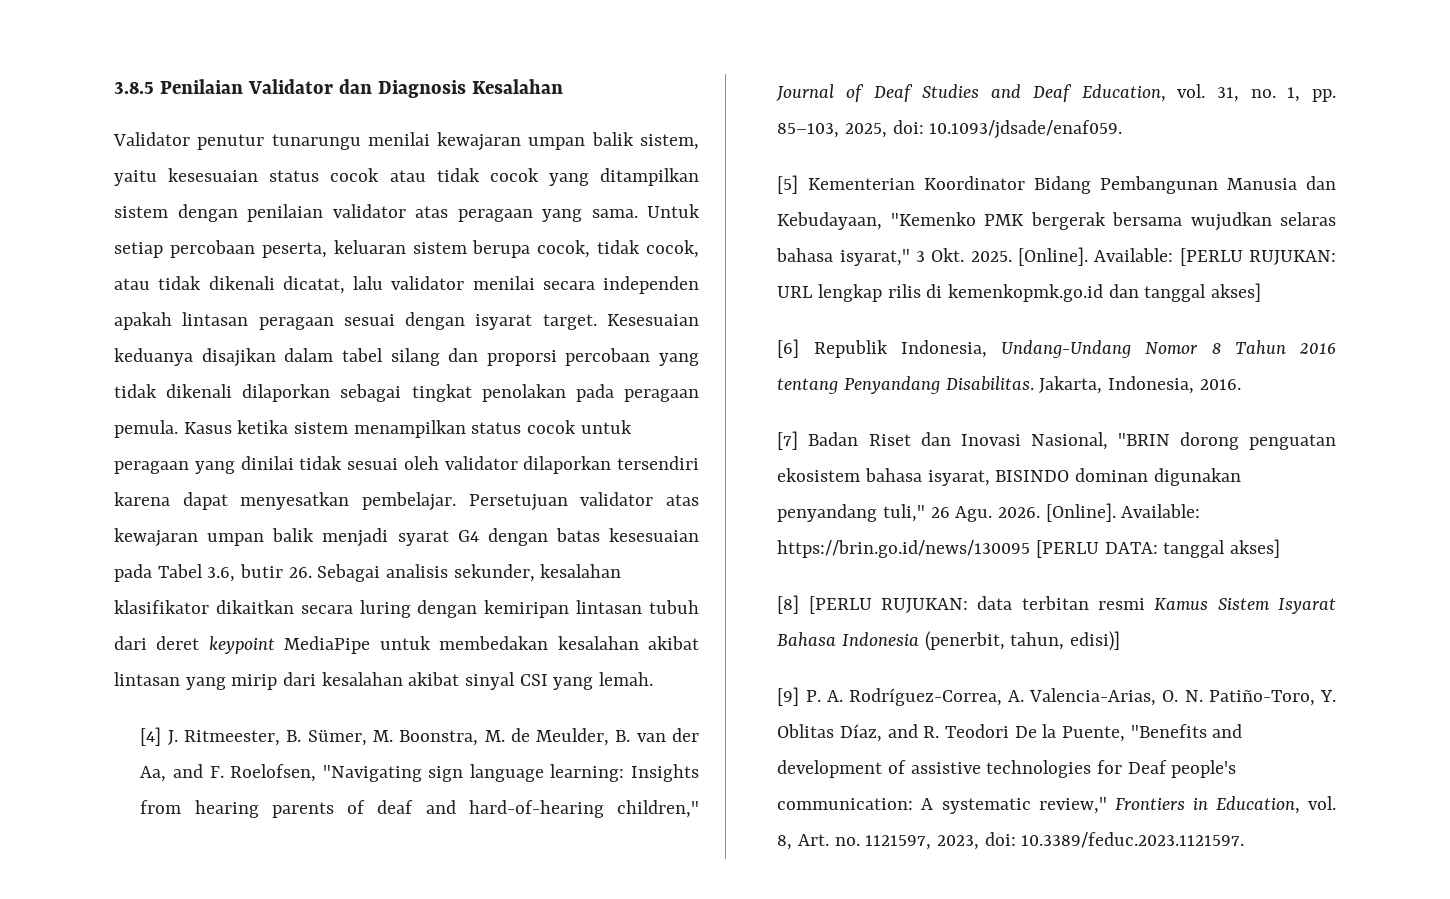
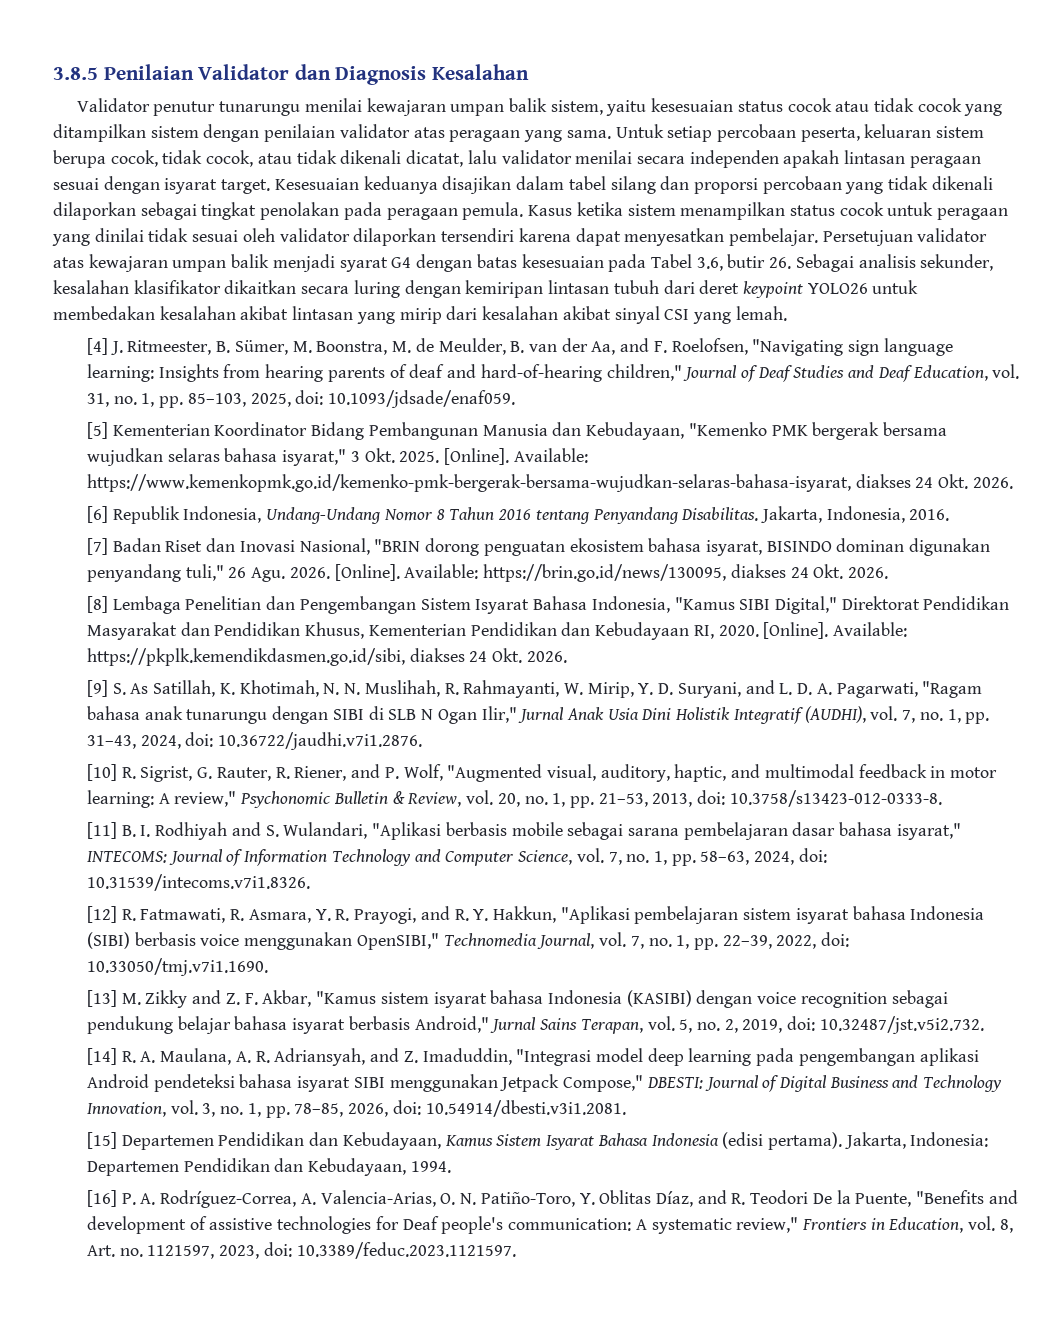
[284,636,371,654] MediaPipe -> [807,283,868,294] YOLO26
[1179,248,1336,266] [777,283,1262,302] [PERLU RUJUKAN: URL lengkap rilis di kemenkopmk.go.id dan tanggal akses] -> [87,474,1013,492] https://www.kemenkopmk.go.id/kemenko-pmk-bergerak-bersama-wujudkan-selaras-bahasa-isyarat, diakses 24 Okt. 2026.
[777,539,1281,558] [777,595,1146,614] https://brin.go.id/news/130095 [PERLU DATA: tanggal akses] // [8] [PERLU RUJUKAN: data terbitan resmi -> [483,564,888,582] [87,596,1010,614] [87,622,907,640] [87,648,567,666] [87,680,983,698] [87,706,990,724] [87,732,423,750] [87,764,998,782] [87,790,942,808] [87,822,961,840] [87,848,827,866] [87,874,311,891] [87,906,985,924] [87,932,850,950] [87,958,269,976] [87,990,948,1008] [87,1016,984,1034] [87,1048,979,1066] [87,1074,1003,1092] [87,1100,626,1118] [87,1132,441,1150] https://brin.go.id/news/130095, diakses 24 Okt. 2026. // [8] Lembaga Penelitian dan Pengembangan Sistem Isyarat Bahasa Indonesia, "Kamus SIBI Digital," Direktorat Pendidikan Masyarakat dan Pendidikan Khusus, Kementerian Pendidikan dan Kebudayaan RI, 2020. [Online]. Available: https://pkplk.kemendikdasmen.go.id/sibi, diakses 24 Okt. 2026. // [9] S. As Satillah, K. Khotimah, N. N. Muslihah, R. Rahmayanti, W. Mirip, Y. D. Suryani, and L. D. A. Pagarwati, "Ragam bahasa anak tunarungu dengan SIBI di SLB N Ogan Ilir," Jurnal Anak Usia Dini Holistik Integratif (AUDHI), vol. 7, no. 1, pp. 31–43, 2024, doi: 10.36722/jaudhi.v7i1.2876. // [10] R. Sigrist, G. Rauter, R. Riener, and P. Wolf, "Augmented visual, auditory, haptic, and multimodal feedback in motor learning: A review," Psychonomic Bulletin & Review, vol. 20, no. 1, pp. 21–53, 2013, doi: 10.3758/s13423-012-0333-8. // [11] B. I. Rodhiyah and S. Wulandari, "Aplikasi berbasis mobile sebagai sarana pembelajaran dasar bahasa isyarat," INTECOMS: Journal of Information Technology and Computer Science, vol. 7, no. 1, pp. 58–63, 2024, doi: 10.31539/intecoms.v7i1.8326. // [12] R. Fatmawati, R. Asmara, Y. R. Prayogi, and R. Y. Hakkun, "Aplikasi pembelajaran sistem isyarat bahasa Indonesia (SIBI) berbasis voice menggunakan OpenSIBI," Technomedia Journal, vol. 7, no. 1, pp. 22–39, 2022, doi: 10.33050/tmj.v7i1.1690. // [13] M. Zikky and Z. F. Akbar, "Kamus sistem isyarat bahasa Indonesia (KASIBI) dengan voice recognition sebagai pendukung belajar bahasa isyarat berbasis Android," Jurnal Sains Terapan, vol. 5, no. 2, 2019, doi: 10.32487/jst.v5i2.732. // [14] R. A. Maulana, A. R. Adriansyah, and Z. Imaduddin, "Integrasi model deep learning pada pengembangan aplikasi Android pendeteksi bahasa isyarat SIBI menggunakan Jetpack Compose," DBESTI: Journal of Digital Business and Technology Innovation, vol. 3, no. 1, pp. 78–85, 2026, doi: 10.54914/dbesti.v3i1.2081. // [15] Departemen Pendidikan dan Kebudayaan,
[924,631,1121,651] [777,687,800,706] (penerbit, tahun, edisi)] // [9] -> [722,1132,989,1150] [87,1158,451,1176] [87,1190,118,1207] (edisi pertama). Jakarta, Indonesia: Departemen Pendidikan dan Kebudayaan, 1994. // [16]

